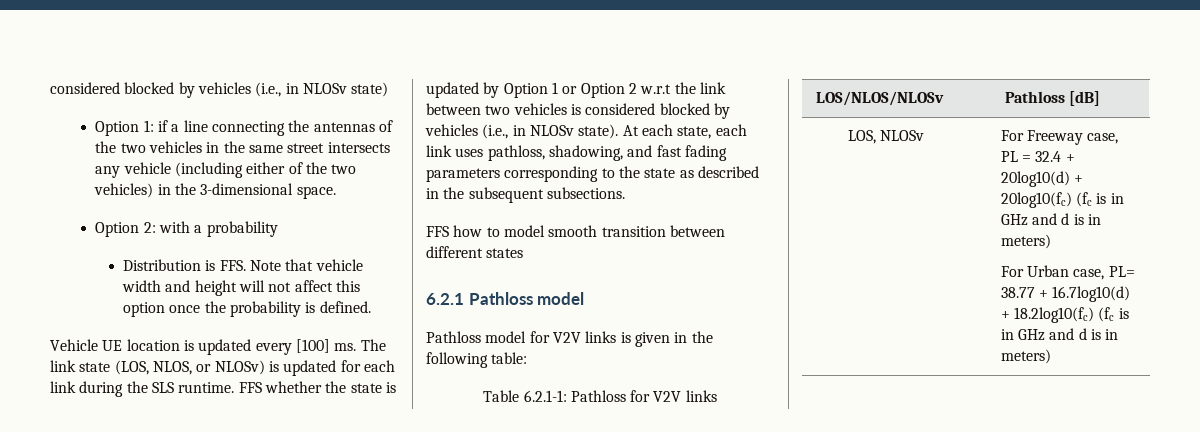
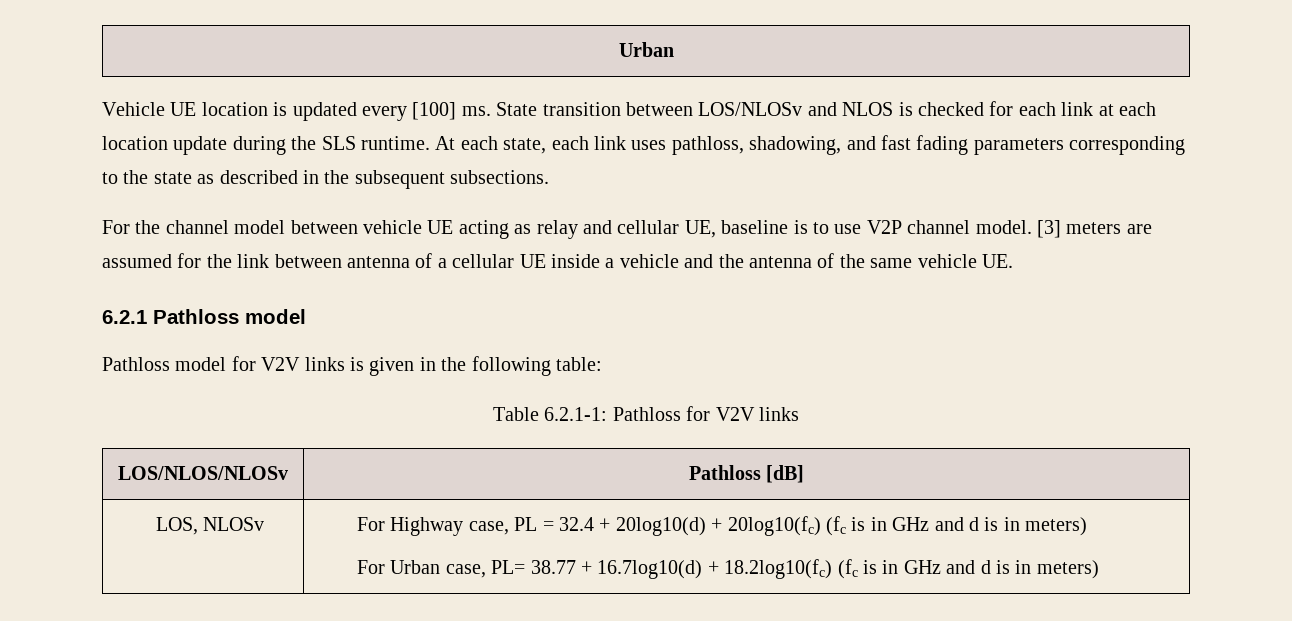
[50,82,389,98] [95,120,393,136] [95,141,390,153] [95,162,357,178] [94,183,336,199] [95,221,278,237] [123,259,363,271] [122,280,360,296] [123,301,371,317] considered blocked by vehicles (i.e., in NLOSv state) // Option 1: if a line connecting the antennas of the two vehicles in the same street intersects any vehicle (including either of the two vehicles) in the 3-dimensional space. // Option 2: with a probability // Distribution is FFS. Note that vehicle width and height will not affect this option once the probability is defined. -> [618,42,674,57] Urban
[360,339,386,351] [50,360,395,376] [50,381,396,397] [426,82,726,98] [426,103,730,119] [425,124,619,139] The link state (LOS, NLOS, or NLOSv) is updated for each link during the SLS runtime. FFS whether the state is updated by Option 1 or Option 2 w.r.t the link between two vehicles is considered blocked by vehicles (i.e., in NLOSv state). -> [496,101,1156,116] [102,136,430,155] State transition between LOS/NLOSv and NLOS is checked for each link at each location update during the SLS runtime.
[426,225,725,237] [426,246,524,258] FFS how to model smooth transition between different states -> [102,220,1152,239] [102,253,1013,268] For the channel model between vehicle UE acting as relay and cellular UE, baseline is to use V2P channel model. [3] meters are assumed for the link between antenna of a cellular UE inside a vehicle and the antenna of the same vehicle UE.
[1027,130,1084,145] Freeway -> [390,517,464,536] Highway

